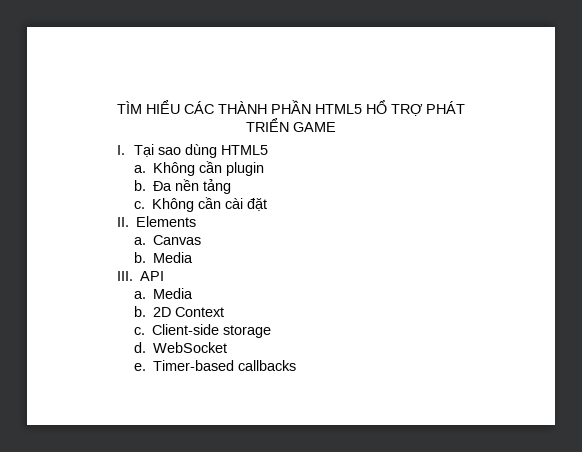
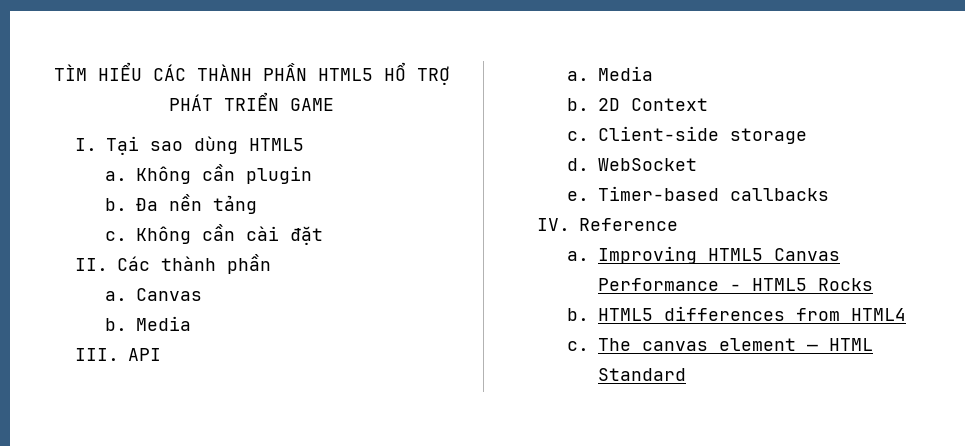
[136,216,197,227] Elements -> [117,254,272,274] Các thành phần
(297, 365) none -> [537,218,679,231] [567,246,841,264] [598,278,874,291] [567,306,907,321] [567,338,874,351] [598,368,687,381] // IV. Reference // a. Improving HTML5 Canvas Performance - HTML5 Rocks // b. HTML5 differences from HTML4 // c. The canvas element — HTML Standard

